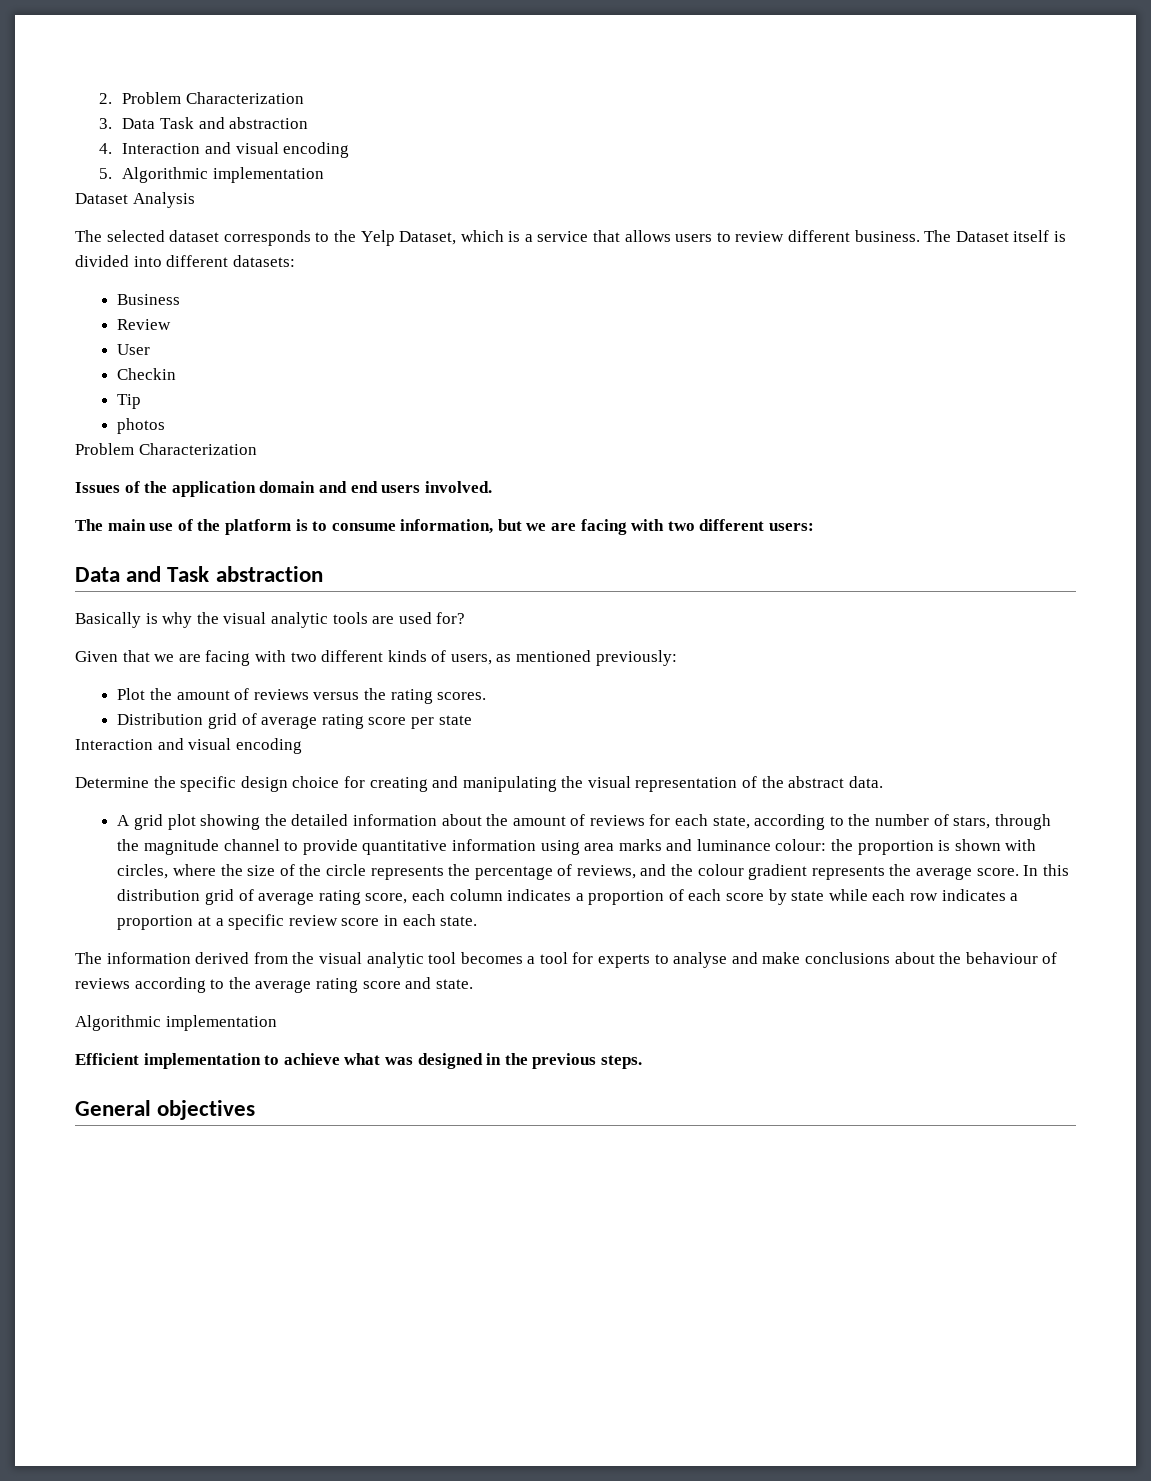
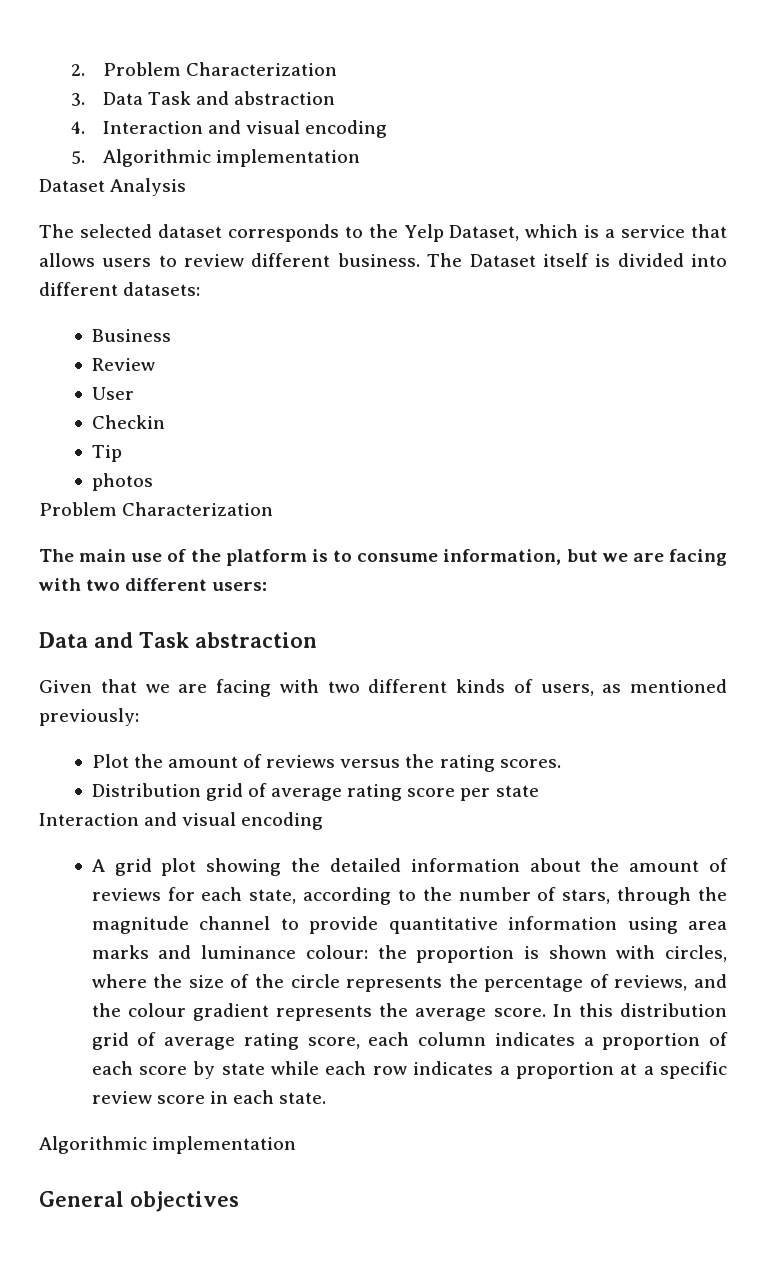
[75,481,492,497] // Issues of the application domain and end users involved. -> (274, 509) none
[75,612,466,628] // Basically is why the visual analytic tools are used for? -> (317, 640) none
[75,776,883,792] // Determine the specific design choice for creating and manipulating the visual representation of the abstract data. -> (324, 821) none
[75,952,1058,968] [75,977,473,993] [75,1015,277,1031] [75,1053,642,1069] The information derived from the visual analytic tool becomes a tool for experts to analyse and make conclusions about the behaviour of reviews according to the average rating score and state. // Algorithmic implementation // Efficient implementation to achieve what was designed in the previous steps. -> [39,1136,297,1154] Algorithmic implementation

